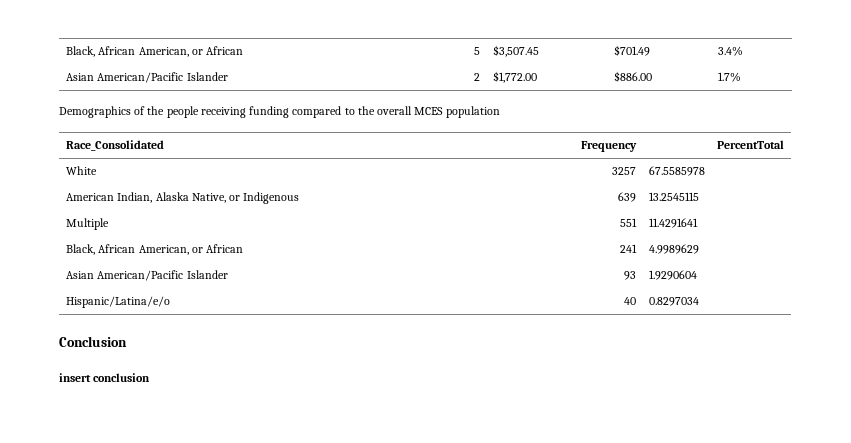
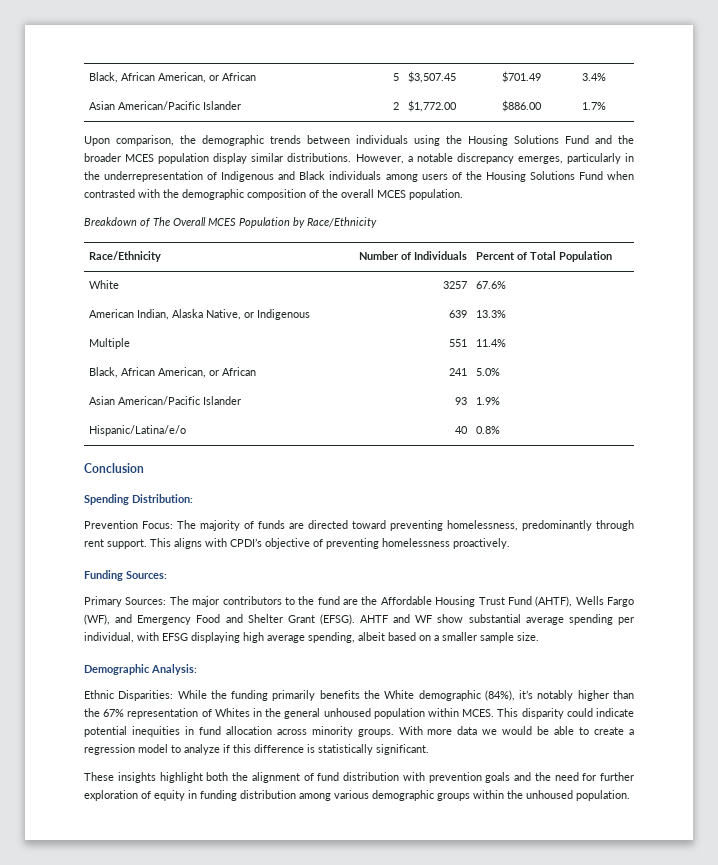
[59,106,500,118] [66,140,165,151] [580,141,637,152] [716,140,784,149] Demographics of the people receiving funding compared to the overall MCES population // Race_Consolidated | Frequency | PercentTotal -> [84,135,634,146] [84,153,634,164] [84,171,634,182] [84,189,463,200] [84,217,377,228] [88,251,161,262] [359,251,468,260] [475,251,612,262] Upon comparison, the demographic trends between individuals using the Housing Solutions Fund and the broader MCES population display similar distributions. However, a notable discrepancy emerges, particularly in the underrepresentation of Indigenous and Black individuals among users of the Housing Solutions Fund when contrasted with the demographic composition of the overall MCES population. // Breakdown of The Overall MCES Population by Race/Ethnicity // Race/Ethnicity | Number of Individuals | Percent of Total Population
[649,166,706,176] 67.5585978 -> [475,281,506,289] 67.6%
[649,192,700,201] 13.2545115 -> [475,310,506,318] 13.3%
[649,218,699,228] 11.4291641 -> [475,339,506,347] 11.4%
[649,244,700,254] 4.9989629 -> [475,368,500,376] 5.0%
[649,270,698,280] 1.9290604 -> [475,397,500,405] 1.9%
[649,297,700,306] 0.8297034 -> [475,426,500,434] 0.8%
[59,373,151,382] insert conclusion -> [84,494,193,505] [84,520,634,531] [84,538,510,549] [84,570,167,581] [84,596,634,607] [84,614,634,625] [84,632,539,643] [84,664,197,675] [84,690,634,701] [84,708,634,719] [84,726,634,737] [84,744,429,755] [84,772,634,783] [84,790,630,801] Spending Distribution: // Prevention Focus: The majority of funds are directed toward preventing homelessness, predominantly through rent support. This aligns with CPDI’s objective of preventing homelessness proactively. // Funding Sources: // Primary Sources: The major contributors to the fund are the Affordable Housing Trust Fund (AHTF), Wells Fargo (WF), and Emergency Food and Shelter Grant (EFSG). AHTF and WF show substantial average spending per individual, with EFSG displaying high average spending, albeit based on a smaller sample size. // Demographic Analysis: // Ethnic Disparities: While the funding primarily benefits the White demographic (84%), it’s notably higher than the 67% representation of Whites in the general unhoused population within MCES. This disparity could indicate potential inequities in fund allocation across minority groups. With more data we would be able to create a regression model to analyze if this difference is statistically significant. // These insights highlight both the alignment of fund distribution with prevention goals and the need for further exploration of equity in funding distribution among various demographic groups within the unhoused population.

